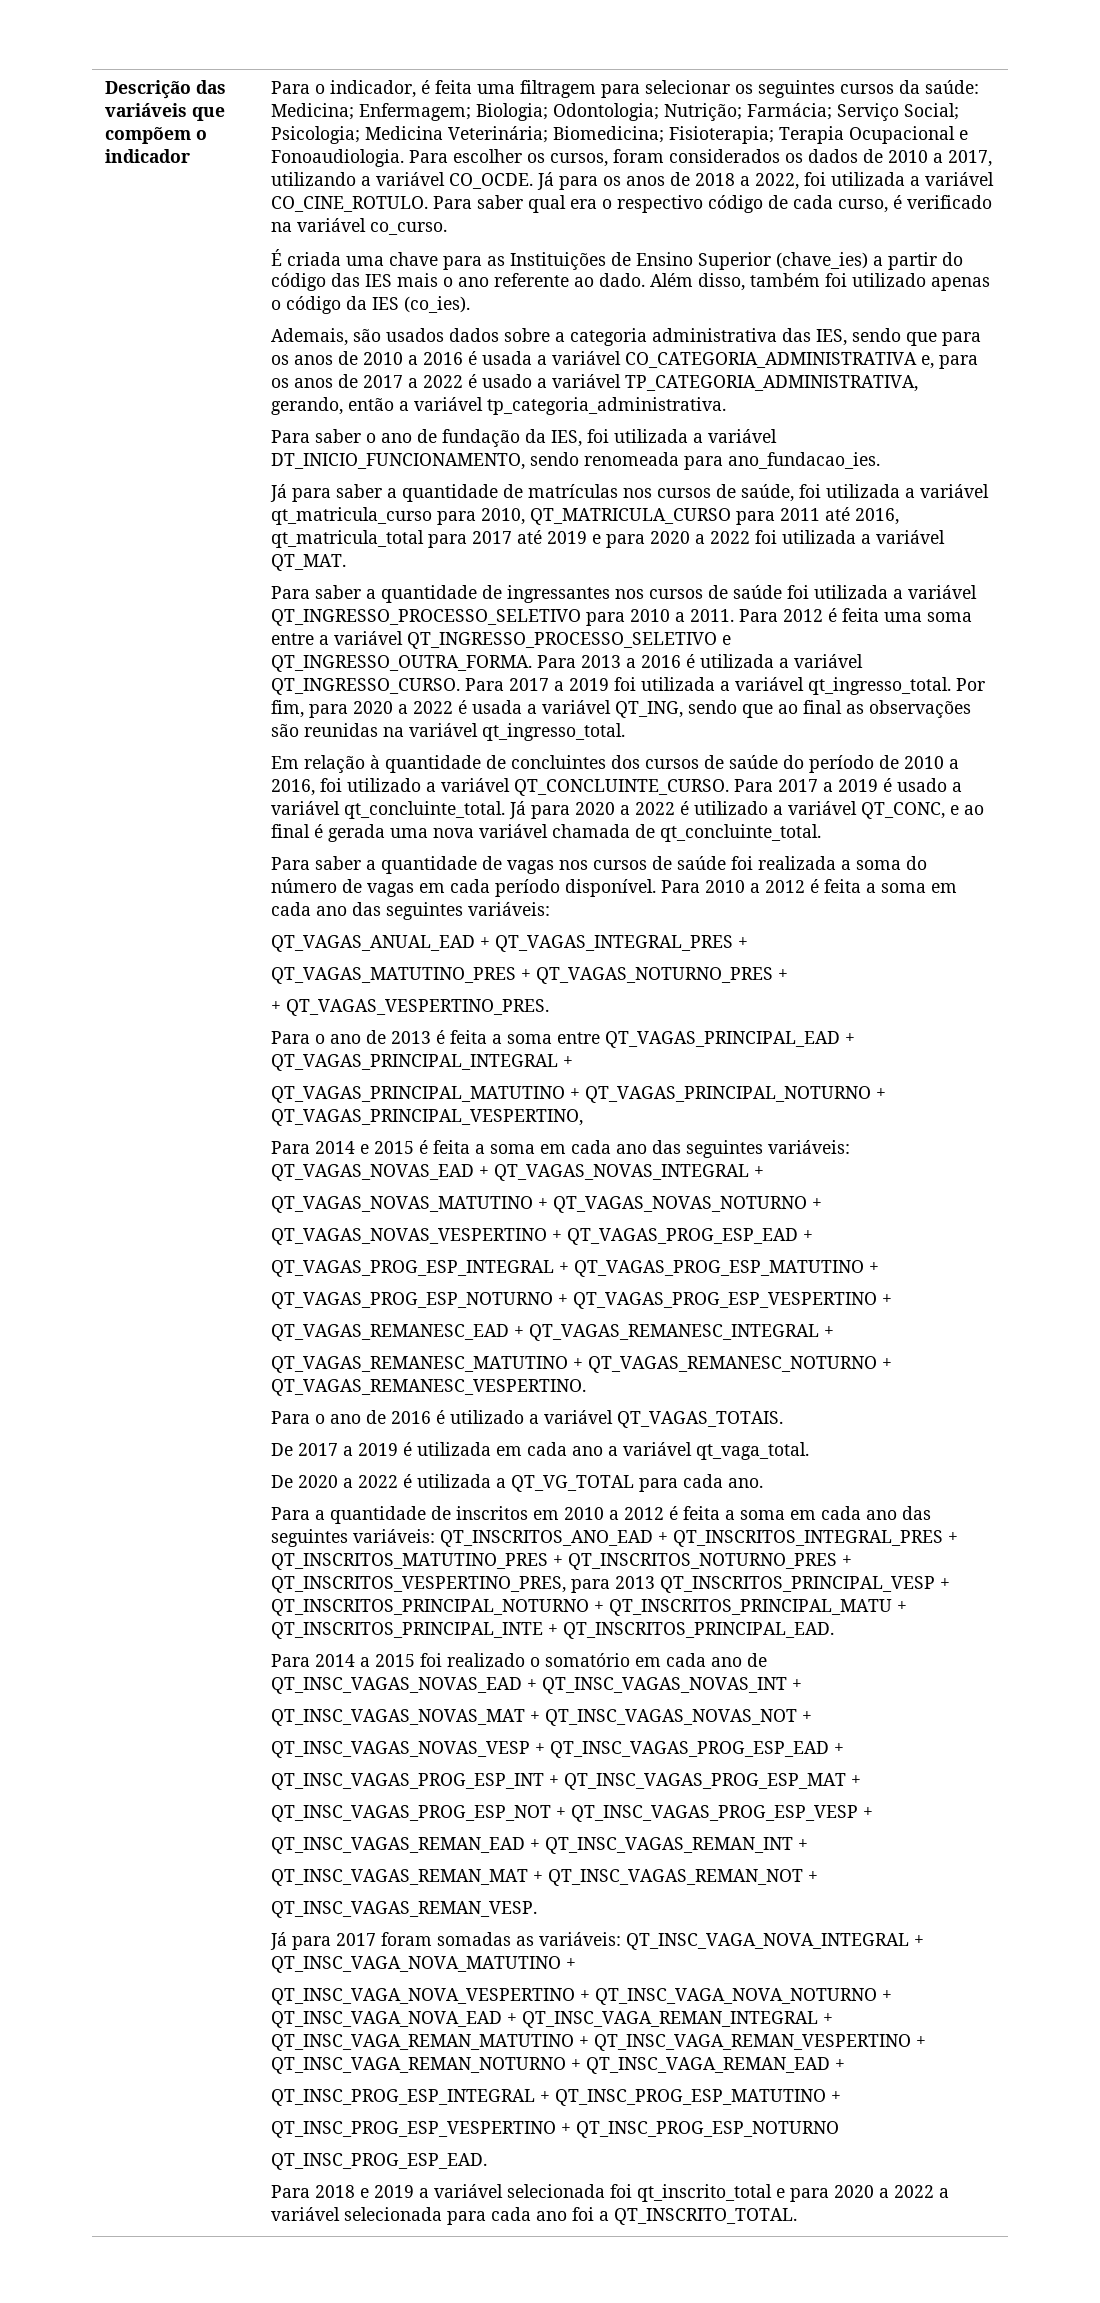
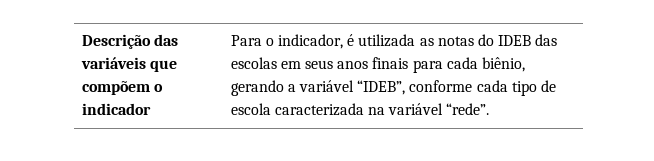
[435,80,980,98] [271,103,960,121] [271,126,969,144] [271,149,993,167] [271,172,995,190] [271,195,993,213] [271,218,448,235] [271,249,964,270] [271,273,991,291] [271,296,471,314] [271,328,982,346] [271,351,979,369] [271,374,919,392] [271,397,727,415] [271,429,778,447] [271,452,881,470] [270,484,990,502] [271,507,900,525] [271,530,946,548] [271,554,347,571] [271,585,978,603] [271,608,973,626] [271,631,732,649] [271,654,864,672] [271,677,986,695] [271,700,972,718] [271,723,626,741] [271,755,960,773] [271,778,963,796] [271,801,985,819] [271,824,822,842] [271,856,928,874] [271,879,958,897] [271,902,551,920] [271,935,749,952] [271,967,789,984] [271,999,550,1016] [271,1030,856,1048] [271,1054,574,1071] [271,1086,887,1103] [271,1109,584,1126] [271,1140,851,1158] [271,1164,765,1181] [271,1196,823,1213] [271,1228,814,1245] [271,1260,880,1277] [271,1292,893,1309] [271,1324,835,1341] [271,1356,893,1373] [271,1379,587,1396] [271,1410,784,1428] [271,1442,810,1460] [271,1474,764,1492] [271,1506,932,1524] [271,1529,959,1547] [271,1553,853,1570] [271,1576,951,1593] [271,1599,908,1616] [271,1622,835,1639] [271,1653,768,1667] [271,1677,803,1694] [271,1709,813,1726] [271,1741,845,1758] [271,1773,862,1790] [271,1805,874,1822] [271,1837,809,1854] [271,1869,819,1886] [271,1901,538,1918] [270,1932,925,1950] [271,1956,577,1973] [271,1988,893,2005] [271,2011,834,2028] [271,2034,927,2051] [271,2057,846,2074] [271,2089,842,2106] [271,2121,840,2138] [271,2153,488,2170] [271,2184,950,2202] [271,2207,798,2225] feita uma filtragem para selecionar os seguintes cursos da saúde: Medicina; Enfermagem; Biologia; Odontologia; Nutrição; Farmácia; Serviço Social; Psicologia; Medicina Veterinária; Biomedicina; Fisioterapia; Terapia Ocupacional e Fonoaudiologia. Para escolher os cursos, foram considerados os dados de 2010 a 2017, utilizando a variável CO_OCDE. Já para os anos de 2018 a 2022, foi utilizada a variável CO_CINE_ROTULO. Para saber qual era o respectivo código de cada curso, é verificado na variável co_curso. // É criada uma chave para as Instituições de Ensino Superior (chave_ies) a partir do código das IES mais o ano referente ao dado. Além disso, também foi utilizado apenas o código da IES (co_ies). // Ademais, são usados dados sobre a categoria administrativa das IES, sendo que para os anos de 2010 a 2016 é usada a variável CO_CATEGORIA_ADMINISTRATIVA e, para os anos de 2017 a 2022 é usado a variável TP_CATEGORIA_ADMINISTRATIVA, gerando, então a variável tp_categoria_administrativa. // Para saber o ano de fundação da IES, foi utilizada a variável DT_INICIO_FUNCIONAMENTO, sendo renomeada para ano_fundacao_ies. // Já para saber a quantidade de matrículas nos cursos de saúde, foi utilizada a variável qt_matricula_curso para 2010, QT_MATRICULA_CURSO para 2011 até 2016, qt_matricula_total para 2017 até 2019 e para 2020 a 2022 foi utilizada a variável QT_MAT. // Para saber a quantidade de ingressantes nos cursos de saúde foi utilizada a variável QT_INGRESSO_PROCESSO_SELETIVO para 2010 a 2011. Para 2012 é feita uma soma entre a variável QT_INGRESSO_PROCESSO_SELETIVO e QT_INGRESSO_OUTRA_FORMA. Para 2013 a 2016 é utilizada a variável QT_INGRESSO_CURSO. Para 2017 a 2019 foi utilizada a variável qt_ingresso_total. Por fim, para 2020 a 2022 é usada a variável QT_ING, sendo que ao final as observações são reunidas na variável qt_ingresso_total. // Em relação à quantidade de concluintes dos cursos de saúde do período de 2010 a 2016, foi utilizado a variável QT_CONCLUINTE_CURSO. Para 2017 a 2019 é usado a variável qt_concluinte_total. Já para 2020 a 2022 é utilizado a variável QT_CONC, e ao final é gerada uma nova variável chamada de qt_concluinte_total. // Para saber a quantidade de vagas nos cursos de saúde foi realizada a soma do número de vagas em cada período disponível. Para 2010 a 2012 é feita a soma em cada ano das seguintes variáveis: // QT_VAGAS_ANUAL_EAD + QT_VAGAS_INTEGRAL_PRES + // QT_VAGAS_MATUTINO_PRES + QT_VAGAS_NOTURNO_PRES + // + QT_VAGAS_VESPERTINO_PRES. // Para o ano de 2013 é feita a soma entre QT_VAGAS_PRINCIPAL_EAD + QT_VAGAS_PRINCIPAL_INTEGRAL + // QT_VAGAS_PRINCIPAL_MATUTINO + QT_VAGAS_PRINCIPAL_NOTURNO + QT_VAGAS_PRINCIPAL_VESPERTINO, // Para 2014 e 2015 é feita a soma em cada ano das seguintes variáveis: QT_VAGAS_NOVAS_EAD + QT_VAGAS_NOVAS_INTEGRAL + // QT_VAGAS_NOVAS_MATUTINO + QT_VAGAS_NOVAS_NOTURNO + // QT_VAGAS_NOVAS_VESPERTINO + QT_VAGAS_PROG_ESP_EAD + // QT_VAGAS_PROG_ESP_INTEGRAL + QT_VAGAS_PROG_ESP_MATUTINO + // QT_VAGAS_PROG_ESP_NOTURNO + QT_VAGAS_PROG_ESP_VESPERTINO + // QT_VAGAS_REMANESC_EAD + QT_VAGAS_REMANESC_INTEGRAL + // QT_VAGAS_REMANESC_MATUTINO + QT_VAGAS_REMANESC_NOTURNO + QT_VAGAS_REMANESC_VESPERTINO. // Para o ano de 2016 é utilizado a variável QT_VAGAS_TOTAIS. // De 2017 a 2019 é utilizada em cada ano a variável qt_vaga_total. // De 2020 a 2022 é utilizada a QT_VG_TOTAL para cada ano. // Para a quantidade de inscritos em 2010 a 2012 é feita a soma em cada ano das seguintes variáveis: QT_INSCRITOS_ANO_EAD + QT_INSCRITOS_INTEGRAL_PRES + QT_INSCRITOS_MATUTINO_PRES + QT_INSCRITOS_NOTURNO_PRES + QT_INSCRITOS_VESPERTINO_PRES, para 2013 QT_INSCRITOS_PRINCIPAL_VESP + QT_INSCRITOS_PRINCIPAL_NOTURNO + QT_INSCRITOS_PRINCIPAL_MATU + QT_INSCRITOS_PRINCIPAL_INTE + QT_INSCRITOS_PRINCIPAL_EAD. // Para 2014 a 2015 foi realizado o somatório em cada ano de QT_INSC_VAGAS_NOVAS_EAD + QT_INSC_VAGAS_NOVAS_INT + // QT_INSC_VAGAS_NOVAS_MAT + QT_INSC_VAGAS_NOVAS_NOT + // QT_INSC_VAGAS_NOVAS_VESP + QT_INSC_VAGAS_PROG_ESP_EAD + // QT_INSC_VAGAS_PROG_ESP_INT + QT_INSC_VAGAS_PROG_ESP_MAT + // QT_INSC_VAGAS_PROG_ESP_NOT + QT_INSC_VAGAS_PROG_ESP_VESP + // QT_INSC_VAGAS_REMAN_EAD + QT_INSC_VAGAS_REMAN_INT + // QT_INSC_VAGAS_REMAN_MAT + QT_INSC_VAGAS_REMAN_NOT + // QT_INSC_VAGAS_REMAN_VESP. // Já para 2017 foram somadas as variáveis: QT_INSC_VAGA_NOVA_INTEGRAL + QT_INSC_VAGA_NOVA_MATUTINO + // QT_INSC_VAGA_NOVA_VESPERTINO + QT_INSC_VAGA_NOVA_NOTURNO + QT_INSC_VAGA_NOVA_EAD + QT_INSC_VAGA_REMAN_INTEGRAL + QT_INSC_VAGA_REMAN_MATUTINO + QT_INSC_VAGA_REMAN_VESPERTINO + QT_INSC_VAGA_REMAN_NOTURNO + QT_INSC_VAGA_REMAN_EAD + // QT_INSC_PROG_ESP_INTEGRAL + QT_INSC_PROG_ESP_MATUTINO + // QT_INSC_PROG_ESP_VESPERTINO + QT_INSC_PROG_ESP_NOTURNO // QT_INSC_PROG_ESP_EAD. // Para 2018 e 2019 a variável selecionada foi qt_inscrito_total e para 2020 a 2022 a variável selecionada para cada ano foi a QT_INSCRITO_TOTAL. -> [358,34,558,47] [230,57,525,73] [230,80,556,96] [230,103,490,116] utilizada as notas do IDEB das escolas em seus anos finais para cada biênio, gerando a variável “IDEB”, conforme cada tipo de escola caracterizada na variável “rede”.

